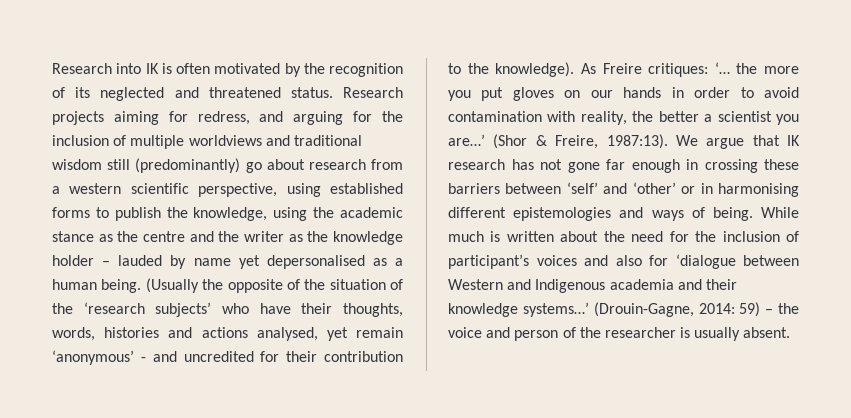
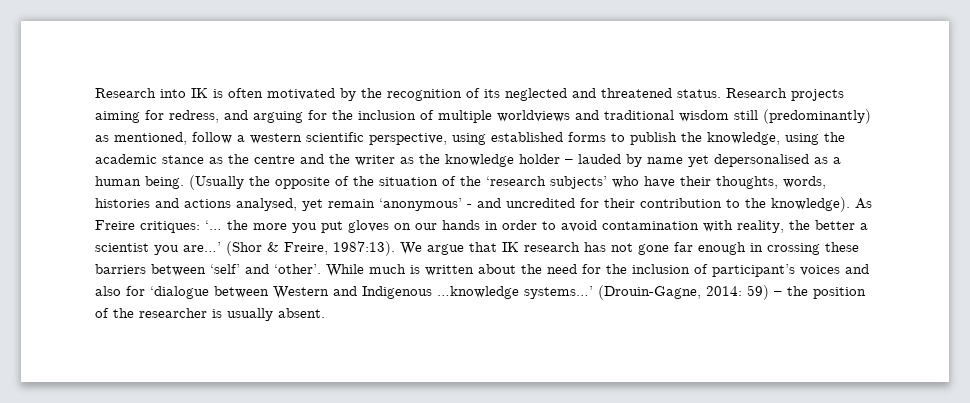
[245,159,403,173] go about research from -> [95,132,232,145] as mentioned, follow
[632,182,799,197] [448,207,753,221] ‘other’ or in harmonising different epistemologies and ways of being. -> [274,264,321,274] ‘other’.
[609,279,737,290] [448,303,518,317] academia and their knowledge -> [437,286,519,299] …knowledge
[448,327,559,341] voice and person -> [813,287,866,299] position

